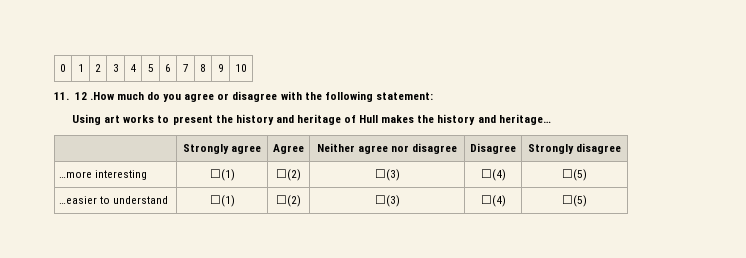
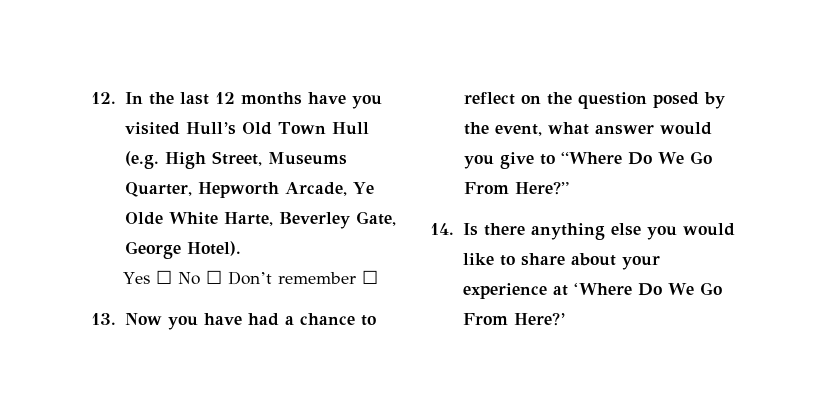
[60,64,66,72] [77,64,84,72] [95,64,101,72] [112,64,119,72] [130,64,136,72] [147,64,154,72] [165,64,171,72] [182,64,189,72] [200,64,206,72] [217,64,224,72] [235,64,247,72] [54,91,433,102] [72,114,551,125] [182,144,262,154] [273,144,304,154] [316,143,458,154] [470,143,516,154] [527,143,622,154] [59,170,148,180] [209,169,235,181] [276,169,301,181] [374,169,400,181] [480,169,506,181] [562,169,587,181] [59,196,169,204] [209,195,235,207] [276,195,301,207] [374,195,400,207] [480,195,506,207] [562,195,587,207] 0 | 1 | 2 | 3 | 4 | 5 | 6 | 7 | 8 | 9 | 10 // 11. 12 .How much do you agree or disagree with the following statement: // Using art works to present the history and heritage of Hull makes the history and heritage… // | Strongly agree | Agree | Neither agree nor disagree | Disagree | Strongly disagree // …more interesting | ☐(1) | ☐(2) | ☐(3) | ☐(4) | ☐(5) // …easier to understand | ☐(1) | ☐(2) | ☐(3) | ☐(4) | ☐(5) -> [91,92,382,109] [124,122,369,135] [124,151,347,169] [124,182,374,198] [124,211,396,229] [124,241,241,259] [122,270,378,285] [91,313,376,330] [463,92,725,109] [463,122,712,136] [463,151,712,169] [463,181,569,195] [430,223,735,240] [462,253,660,270] [462,282,722,299] [462,312,565,326] 12. In the last 12 months have you visited Hull’s Old Town Hull (e.g. High Street, Museums Quarter, Hepworth Arcade, Ye Olde White Harte, Beverley Gate, George Hotel). // Yes ☐ No ☐ Don’t remember ☐ // 13. Now you have had a chance to reflect on the question posed by the event, what answer would you give to “Where Do We Go From Here?” // 14. Is there anything else you would like to share about your experience at ‘Where Do We Go From Here?’

